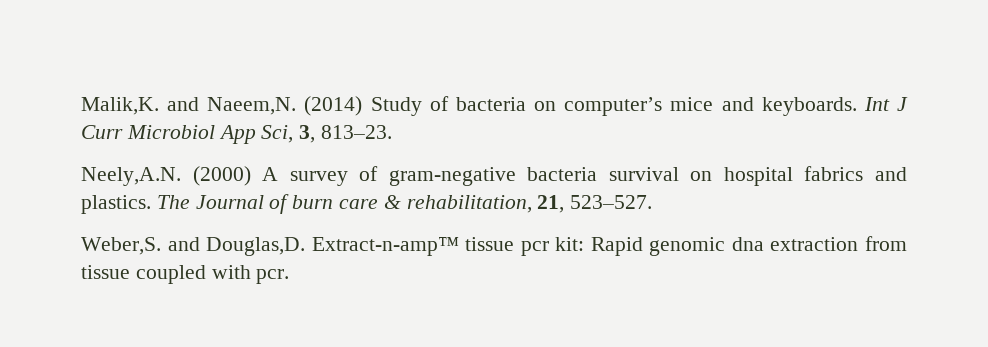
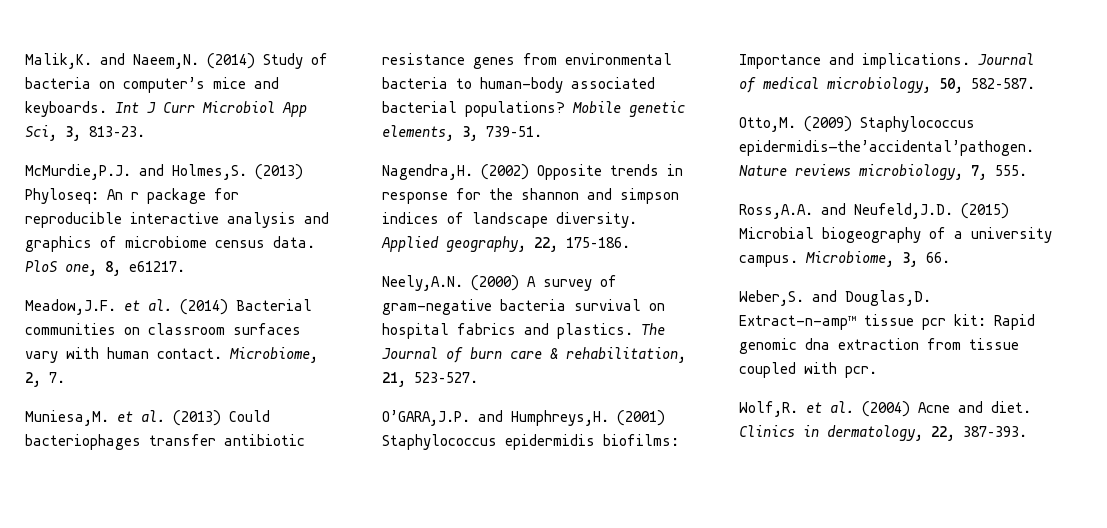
(393, 132) none -> [25,164,303,180] [25,188,239,204] [25,212,329,228] [25,236,315,252] [25,260,185,276] [25,299,312,315] [25,323,301,335] [25,347,318,363] [25,372,65,387] [25,410,270,426] [25,434,305,450] [382,53,672,69] [382,77,655,93] [382,101,685,117] [382,125,542,141] [382,164,683,180] [382,188,679,204] [382,212,637,228] [381,236,630,252] // McMurdie,P.J. and Holmes,S. (2013) Phyloseq: An r package for reproducible interactive analysis and graphics of microbiome census data. PloS one, 8, e61217. // Meadow,J.F. et al. (2014) Bacterial communities on classroom surfaces vary with human contact. Microbiome, 2, 7. // Muniesa,M. et al. (2013) Could bacteriophages transfer antibiotic resistance genes from environmental bacteria to human-body associated bacterial populations? Mobile genetic elements, 3, 739–51. // Nagendra,H. (2002) Opposite trends in response for the shannon and simpson indices of landscape diversity. Applied geography, 22, 175–186.
(653, 202) none -> [382,410,665,426] [382,434,679,450] [739,53,1034,69] [739,77,1035,93] [739,116,975,132] [739,140,1034,156] [739,164,1027,180] [739,203,1009,219] [739,227,1052,243] [739,251,950,267] // O’GARA,J.P. and Humphreys,H. (2001) Staphylococcus epidermidis biofilms: Importance and implications. Journal of medical microbiology, 50, 582–587. // Otto,M. (2009) Staphylococcus epidermidis—the’accidental’pathogen. Nature reviews microbiology, 7, 555. // Ross,A.A. and Neufeld,J.D. (2015) Microbial biogeography of a university campus. Microbiome, 3, 66.
(290, 276) none -> [739,401,1031,417] [739,425,1027,441] // Wolf,R. et al. (2004) Acne and diet. Clinics in dermatology, 22, 387–393.

